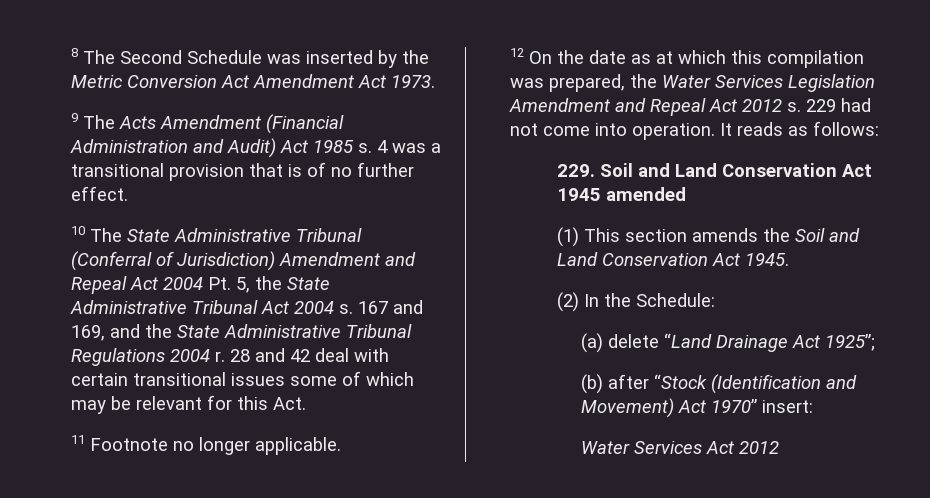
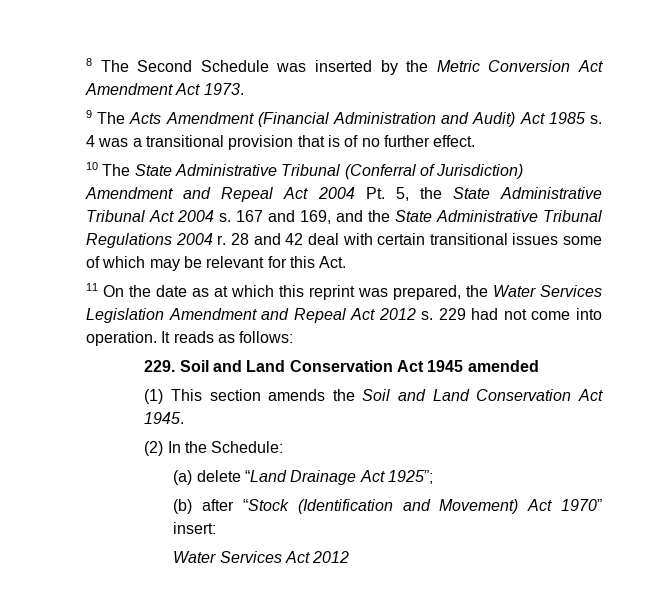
[89,437,341,455] [509,48,524,57] Footnote no longer applicable. // 12 -> (99, 287) none
[766,50,864,68] compilation -> [309,285,356,300] reprint

